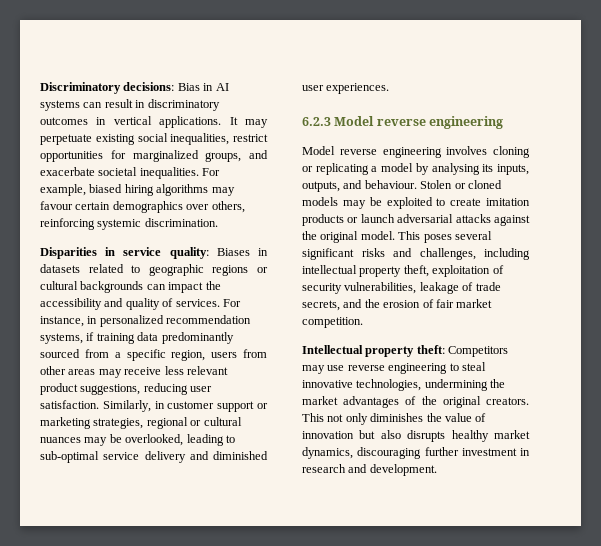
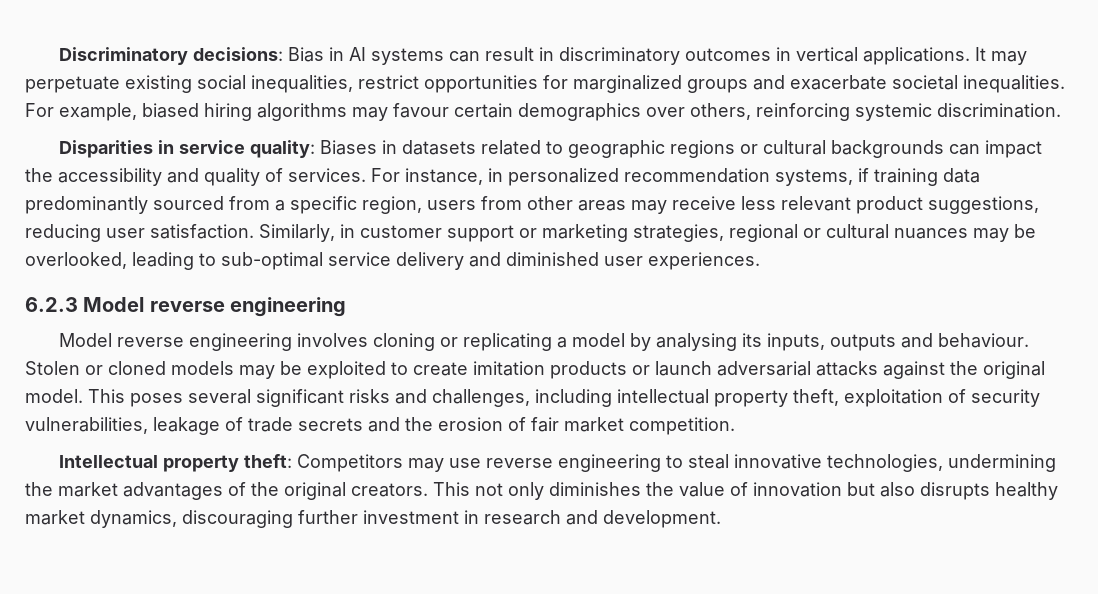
[205,152,242,162] groups, -> [687,79,748,93] groups
[302,181,340,192] outputs, -> [829,334,896,351] outputs
[302,300,340,311] secrets, -> [298,418,363,431] secrets

